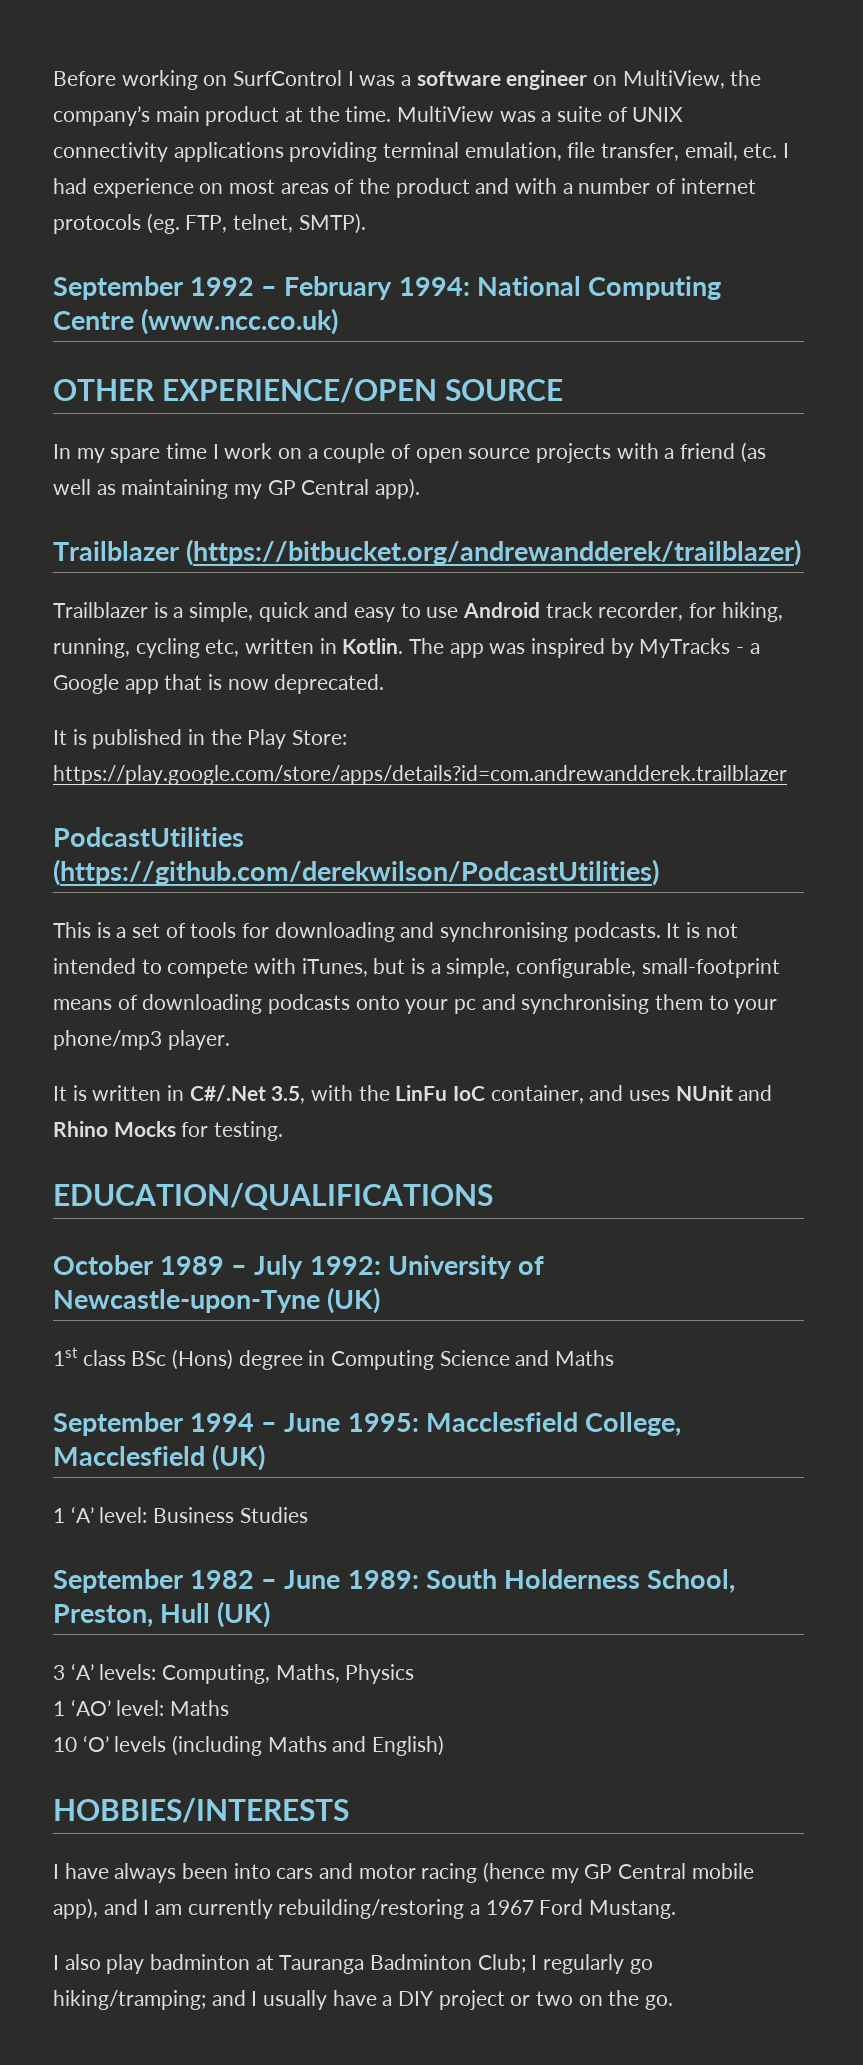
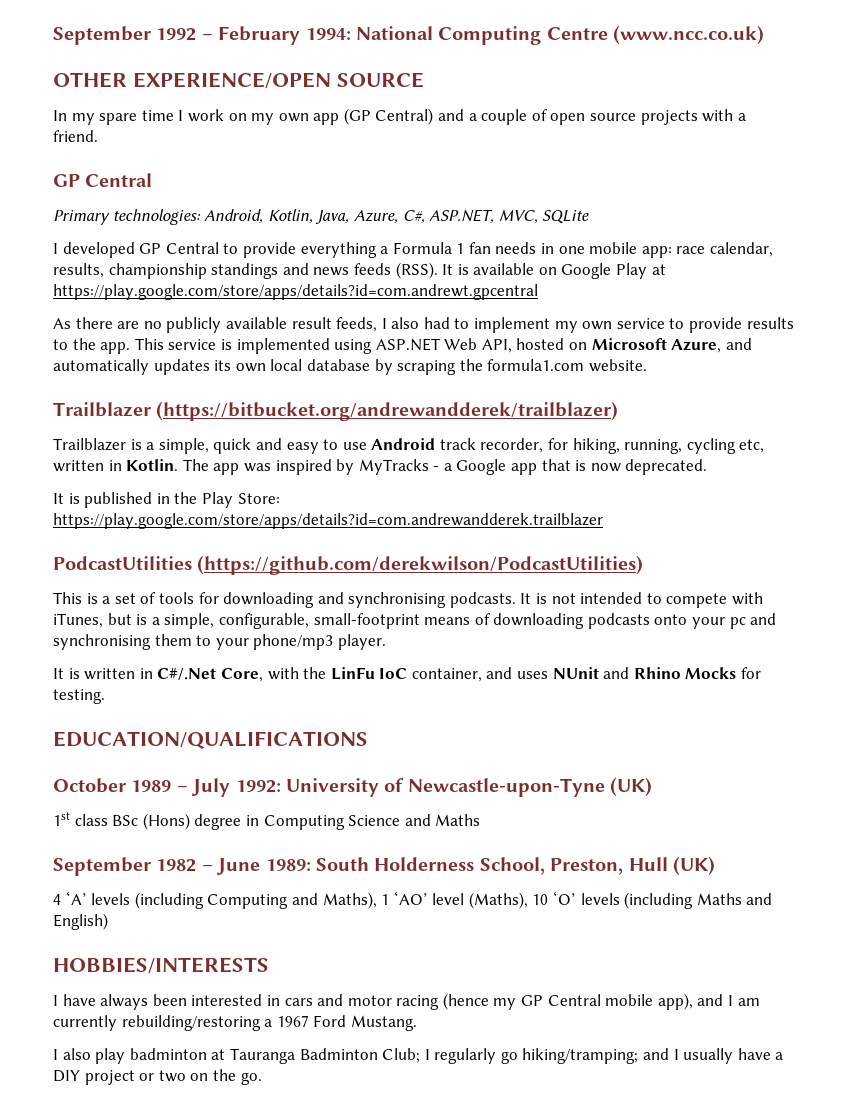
[53,70,762,90] [53,106,684,126] [53,142,790,162] [53,178,756,198] [53,213,366,234] Before working on SurfControl I was a software engineer on MultiView, the company’s main product at the time. MultiView was a suite of UNIX connectivity applications providing terminal emulation, file transfer, email, etc. I had experience on most areas of the product and with a number of internet protocols (eg. FTP, telnet, SMTP). // -> (53, 35) none
(303, 453) none -> [251,108,465,125] my own app (GP Central) and
[680,442,766,463] [53,478,421,499] friend (as well as maintaining my GP Central app). -> [53,130,98,142] [53,173,153,187] [53,209,590,225] [53,242,774,258] [53,262,666,279] [53,284,538,300] [53,317,794,333] [53,338,752,354] [53,359,647,375] friend. // GP Central // Primary technologies: Android, Kotlin, Java, Azure, C#, ASP.NET, MVC, SQLite // I developed GP Central to provide everything a Formula 1 fan needs in one mobile app: race calendar, results, championship standings and news feeds (RSS). It is available on Google Play at https://play.google.com/store/apps/details?id=com.andrewt.gpcentral // As there are no publicly available result feeds, I also had to implement my own service to provide results to the app. This service is implemented using ASP.NET Web API, hosted on Microsoft Azure, and automatically updates its own local database by scraping the formula1.com website.
[271,1086,306,1104] 3.5, -> [220,668,263,682] Core,
[53,1412,681,1436] [53,1444,266,1471] [53,1506,308,1523] // September 1994 – June 1995: Macclesfield College, Macclesfield (UK) // 1 ‘A’ level: Business Studies -> (481, 820) none
[53,1663,415,1684] [53,1699,230,1716] 3 ‘A’ levels: Computing, Maths, Physics // 1 ‘AO’ level: Maths // -> [53,891,528,909] 4 ‘A’ levels (including Computing and Maths), 1 ‘AO’ level (Maths),
[233,1863,271,1879] into -> [191,994,280,1006] interested in

